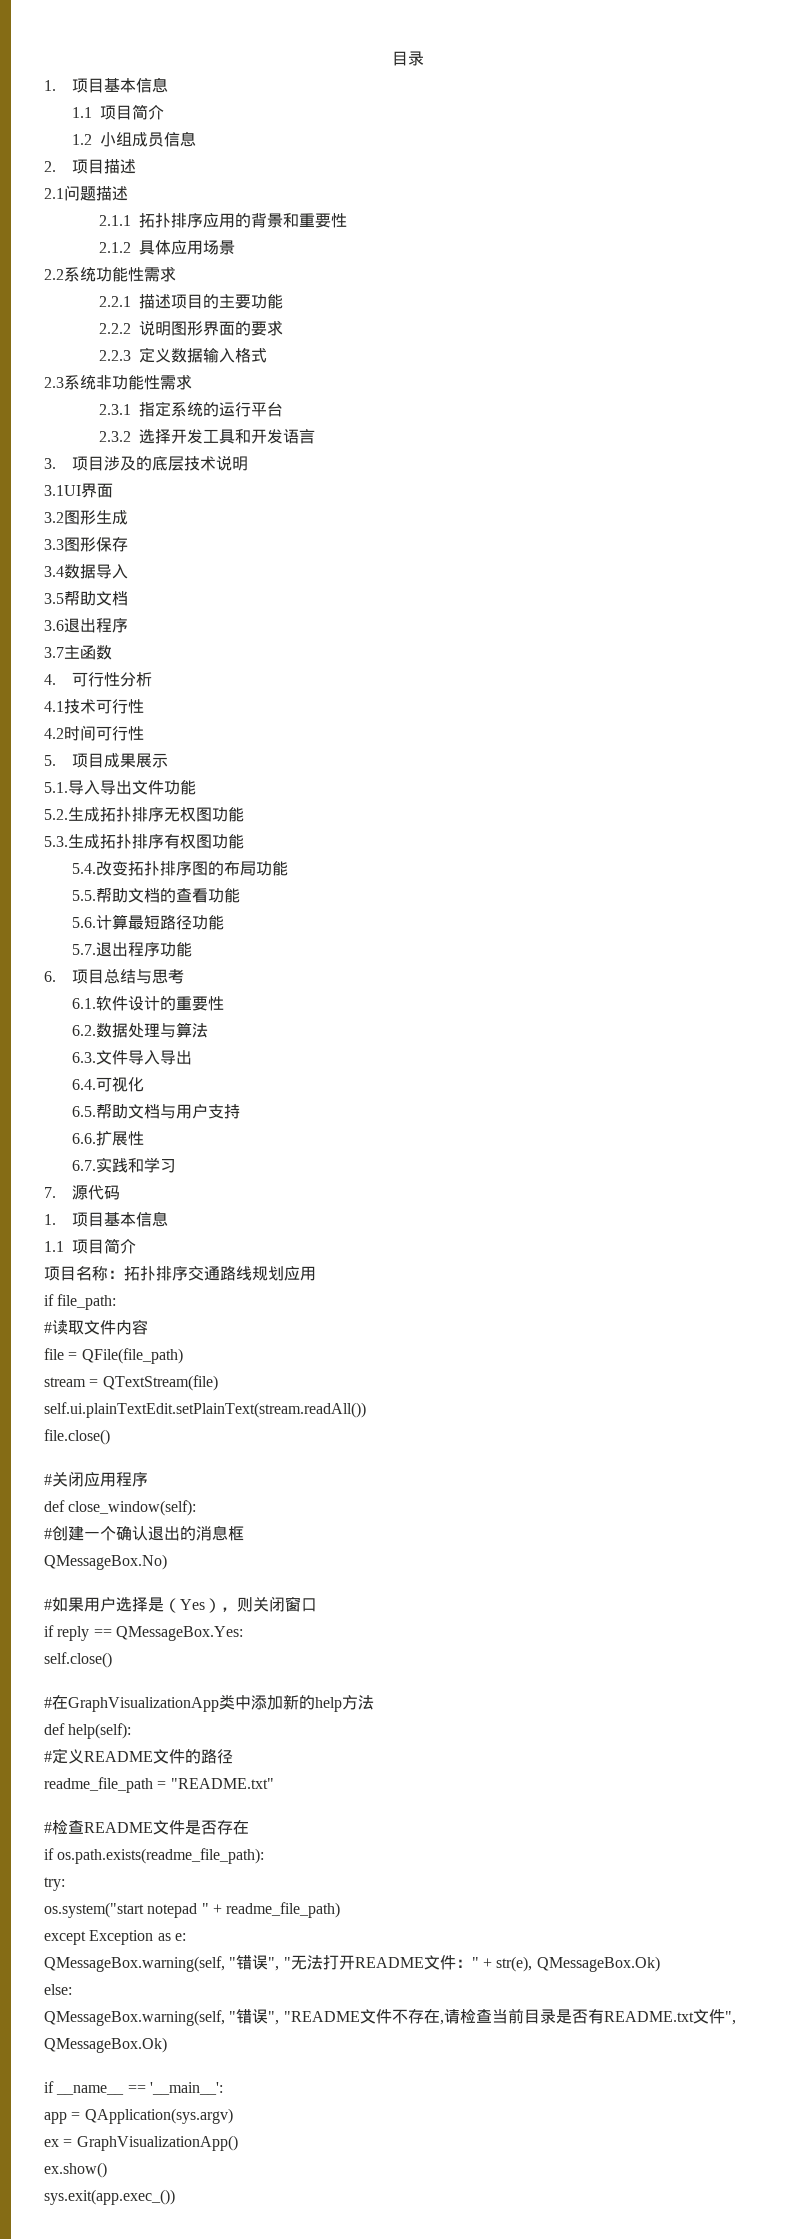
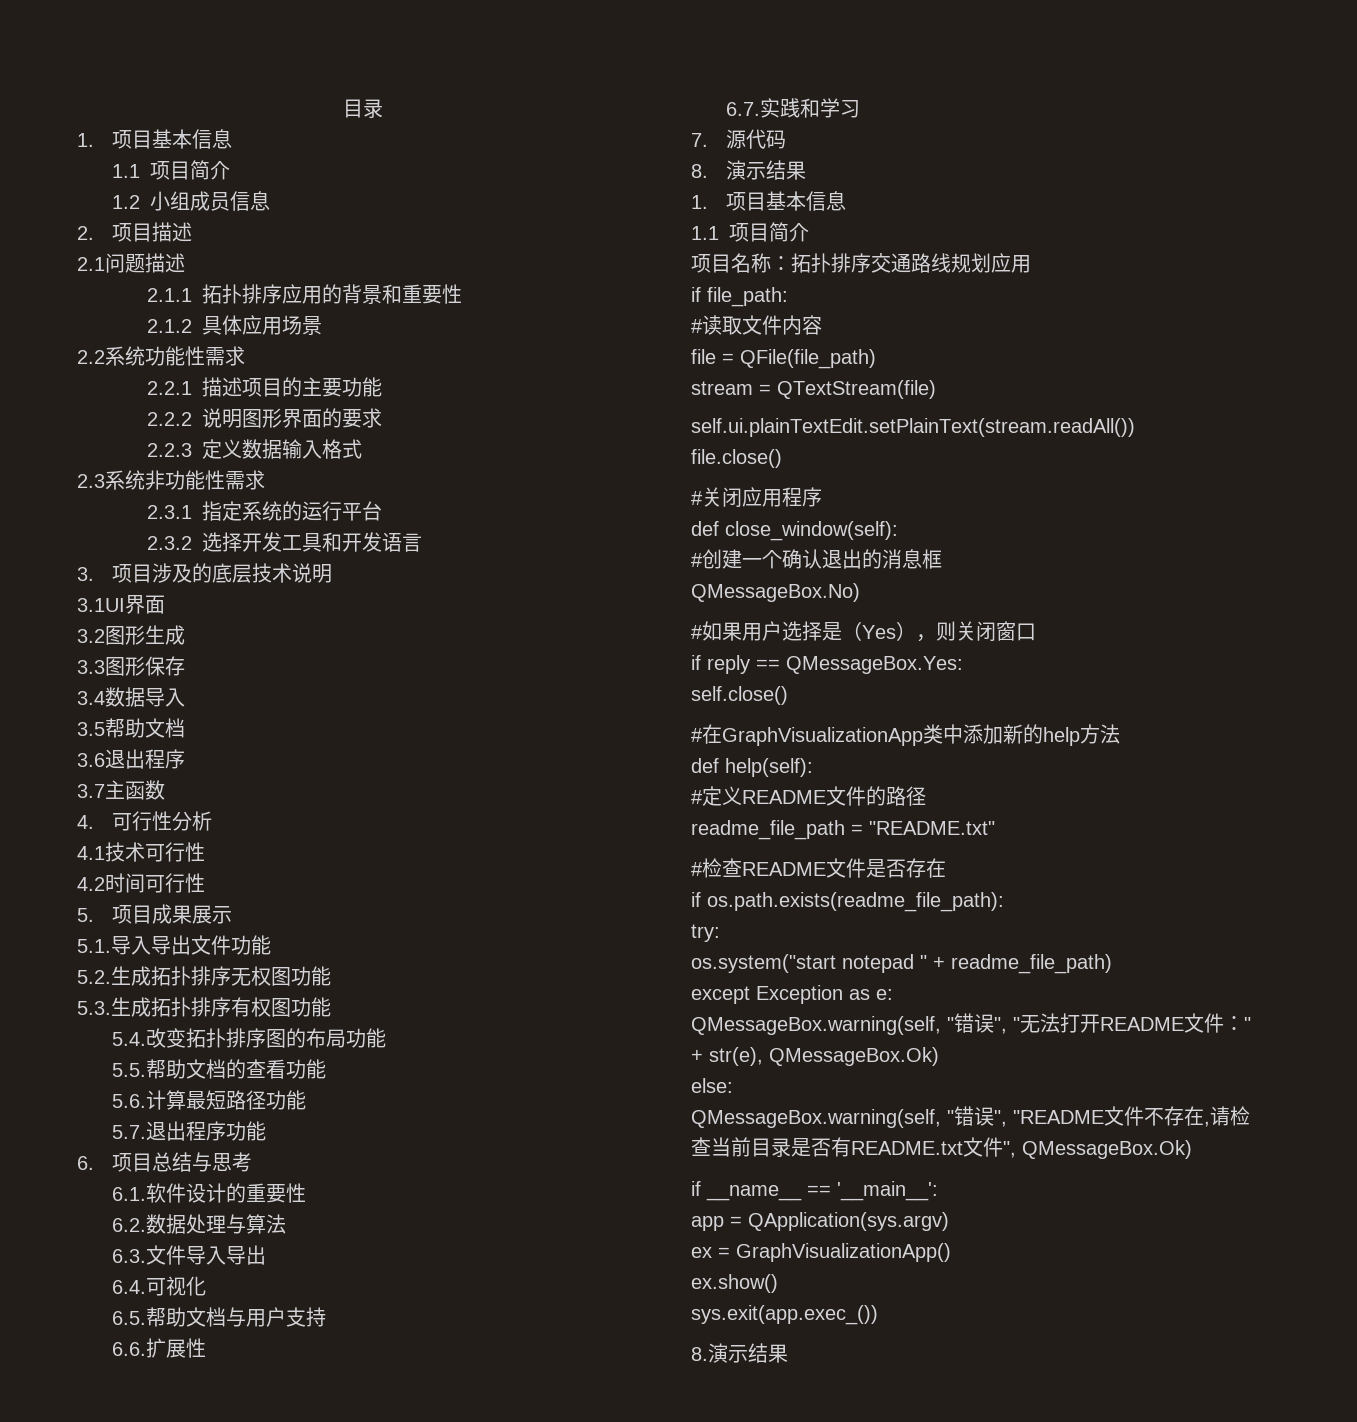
(120, 1192) none -> [691,160,807,180] // 8.演示结果
(175, 2197) none -> [691,1343,788,1363] // 8.演示结果

